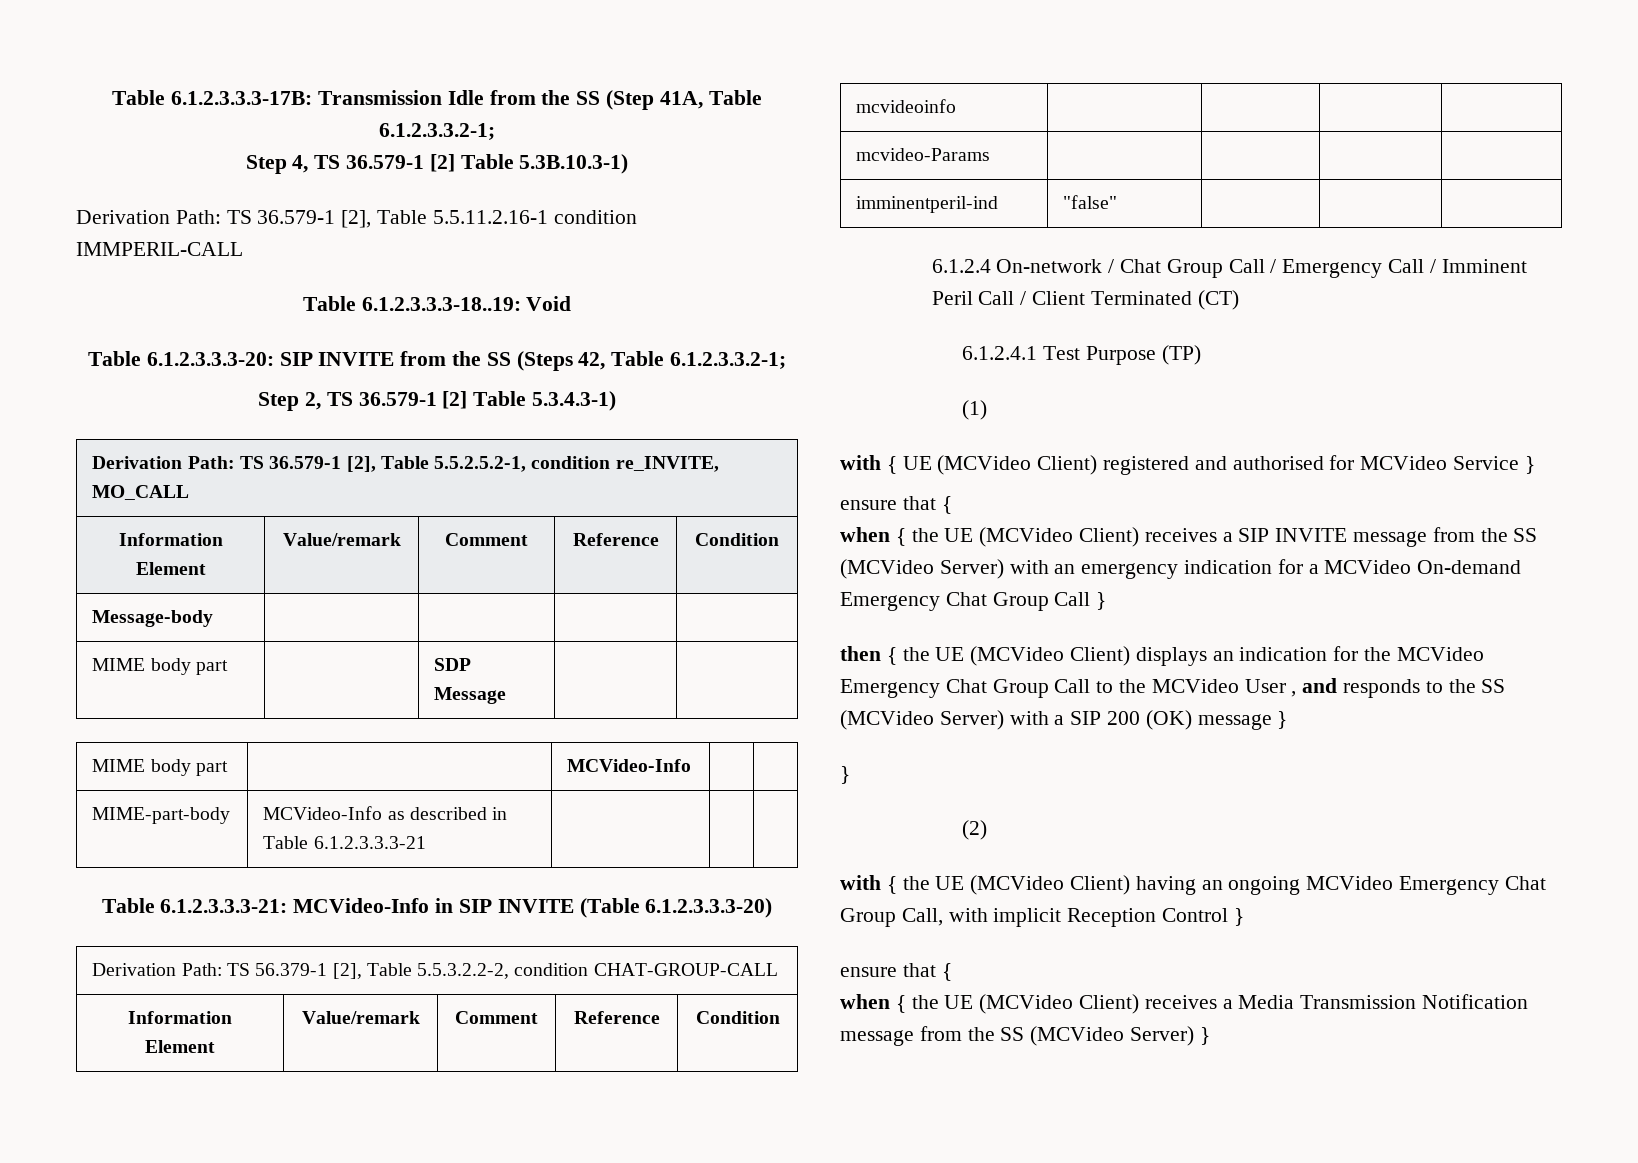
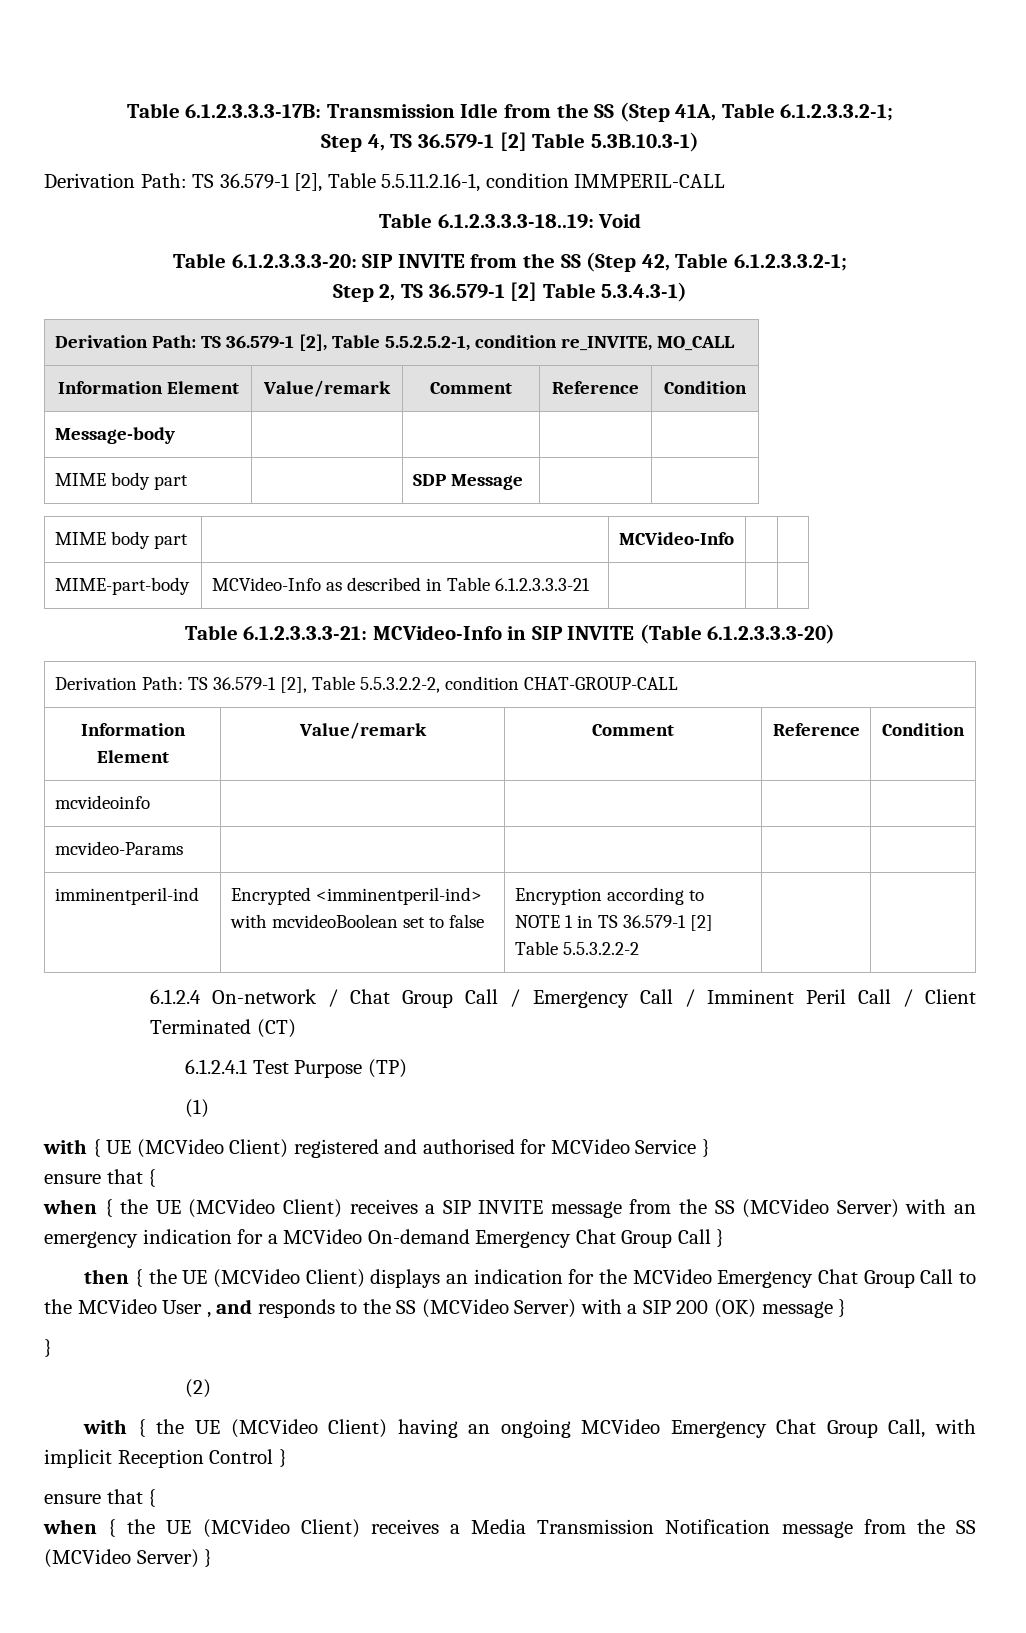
[432,210,548,224] 5.5.11.2.16-1 -> [381,173,481,192] 5.5.11.2.16-1,
[516,351,573,371] (Steps -> [586,252,637,272] (Step
[255,963,328,976] 56.379-1 -> [212,677,276,690] 36.579-1
[1063,195,1118,209] "false" | -> [230,887,482,905] [229,914,484,928] [514,887,704,905] [514,915,713,931] [514,941,639,955] Encrypted <imminentperil-ind> with mcvideoBoolean set to false | Encryption according to NOTE 1 in TS 36.579-1 [2] Table 5.5.3.2.2-2

